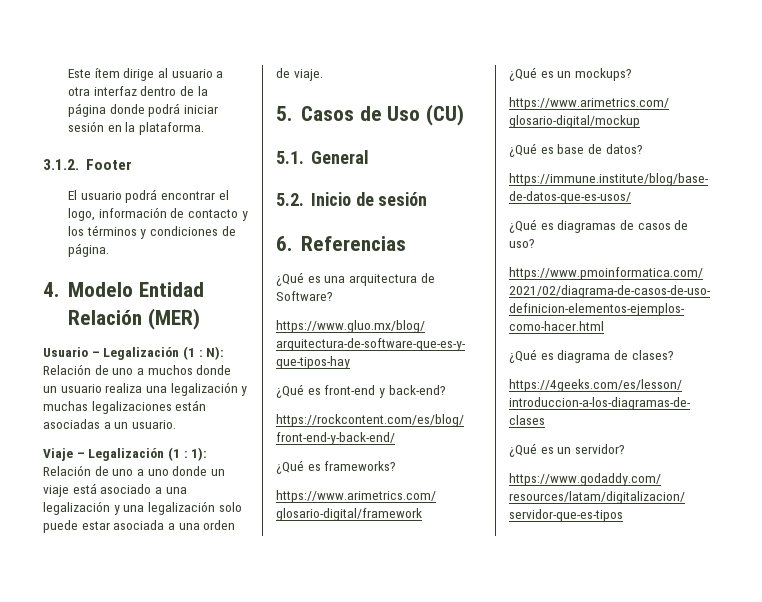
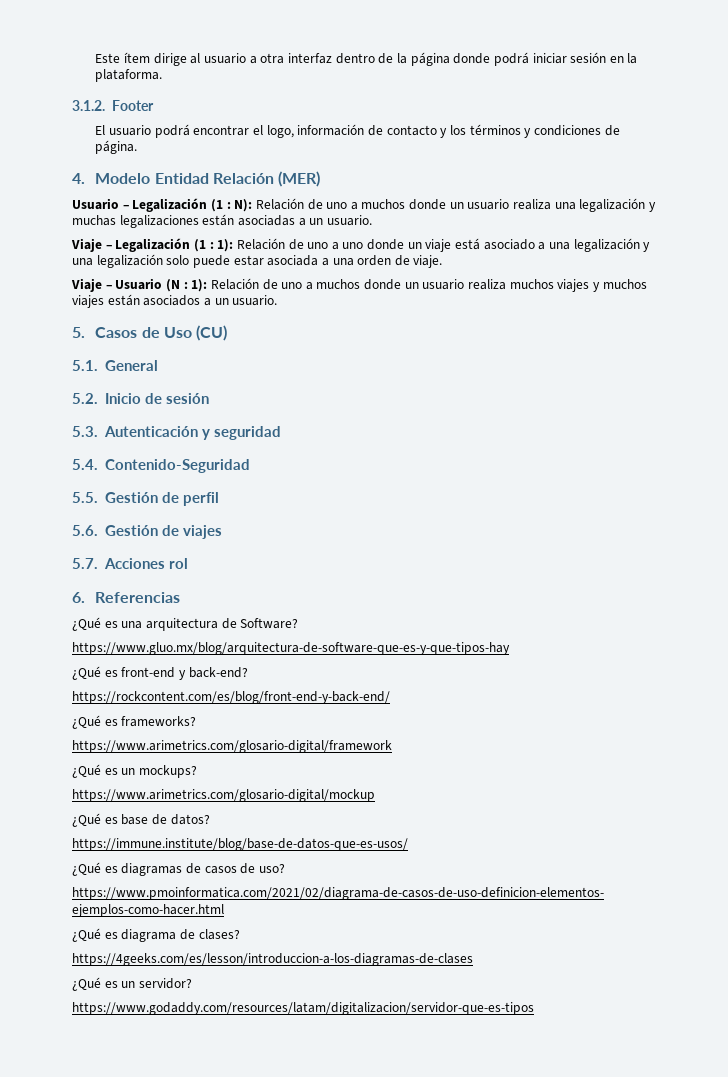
(323, 75) none -> [71,278,647,292] [72,294,278,308] // Viaje – Usuario (N : 1): Relación de uno a muchos donde un usuario realiza muchos viajes y muchos viajes están asociados a un usuario.
(428, 199) none -> [72,426,281,440] [72,459,250,473] [72,492,219,506] [72,525,222,539] [72,558,188,569] // 5.3. Autenticación y seguridad // 5.4. Contenido-Seguridad // 5.5. Gestión de perfil // 5.6. Gestión de viajes // 5.7. Acciones rol

